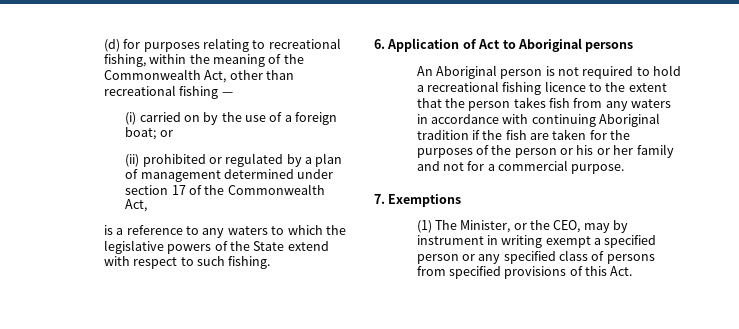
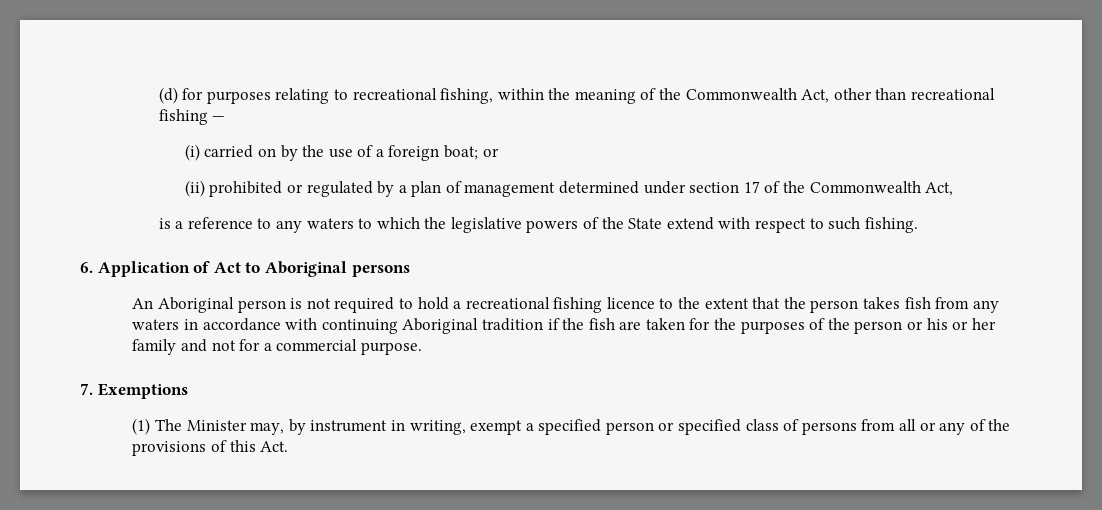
[460,220,610,233] Minister, or the CEO, may -> [186,420,285,435] Minister may,
[501,235,543,248] writing -> [409,420,466,435] writing,
[478,254,501,264] any -> (675, 426) none
[448,266,501,279] specified -> [898,419,1011,435] all or any of the

